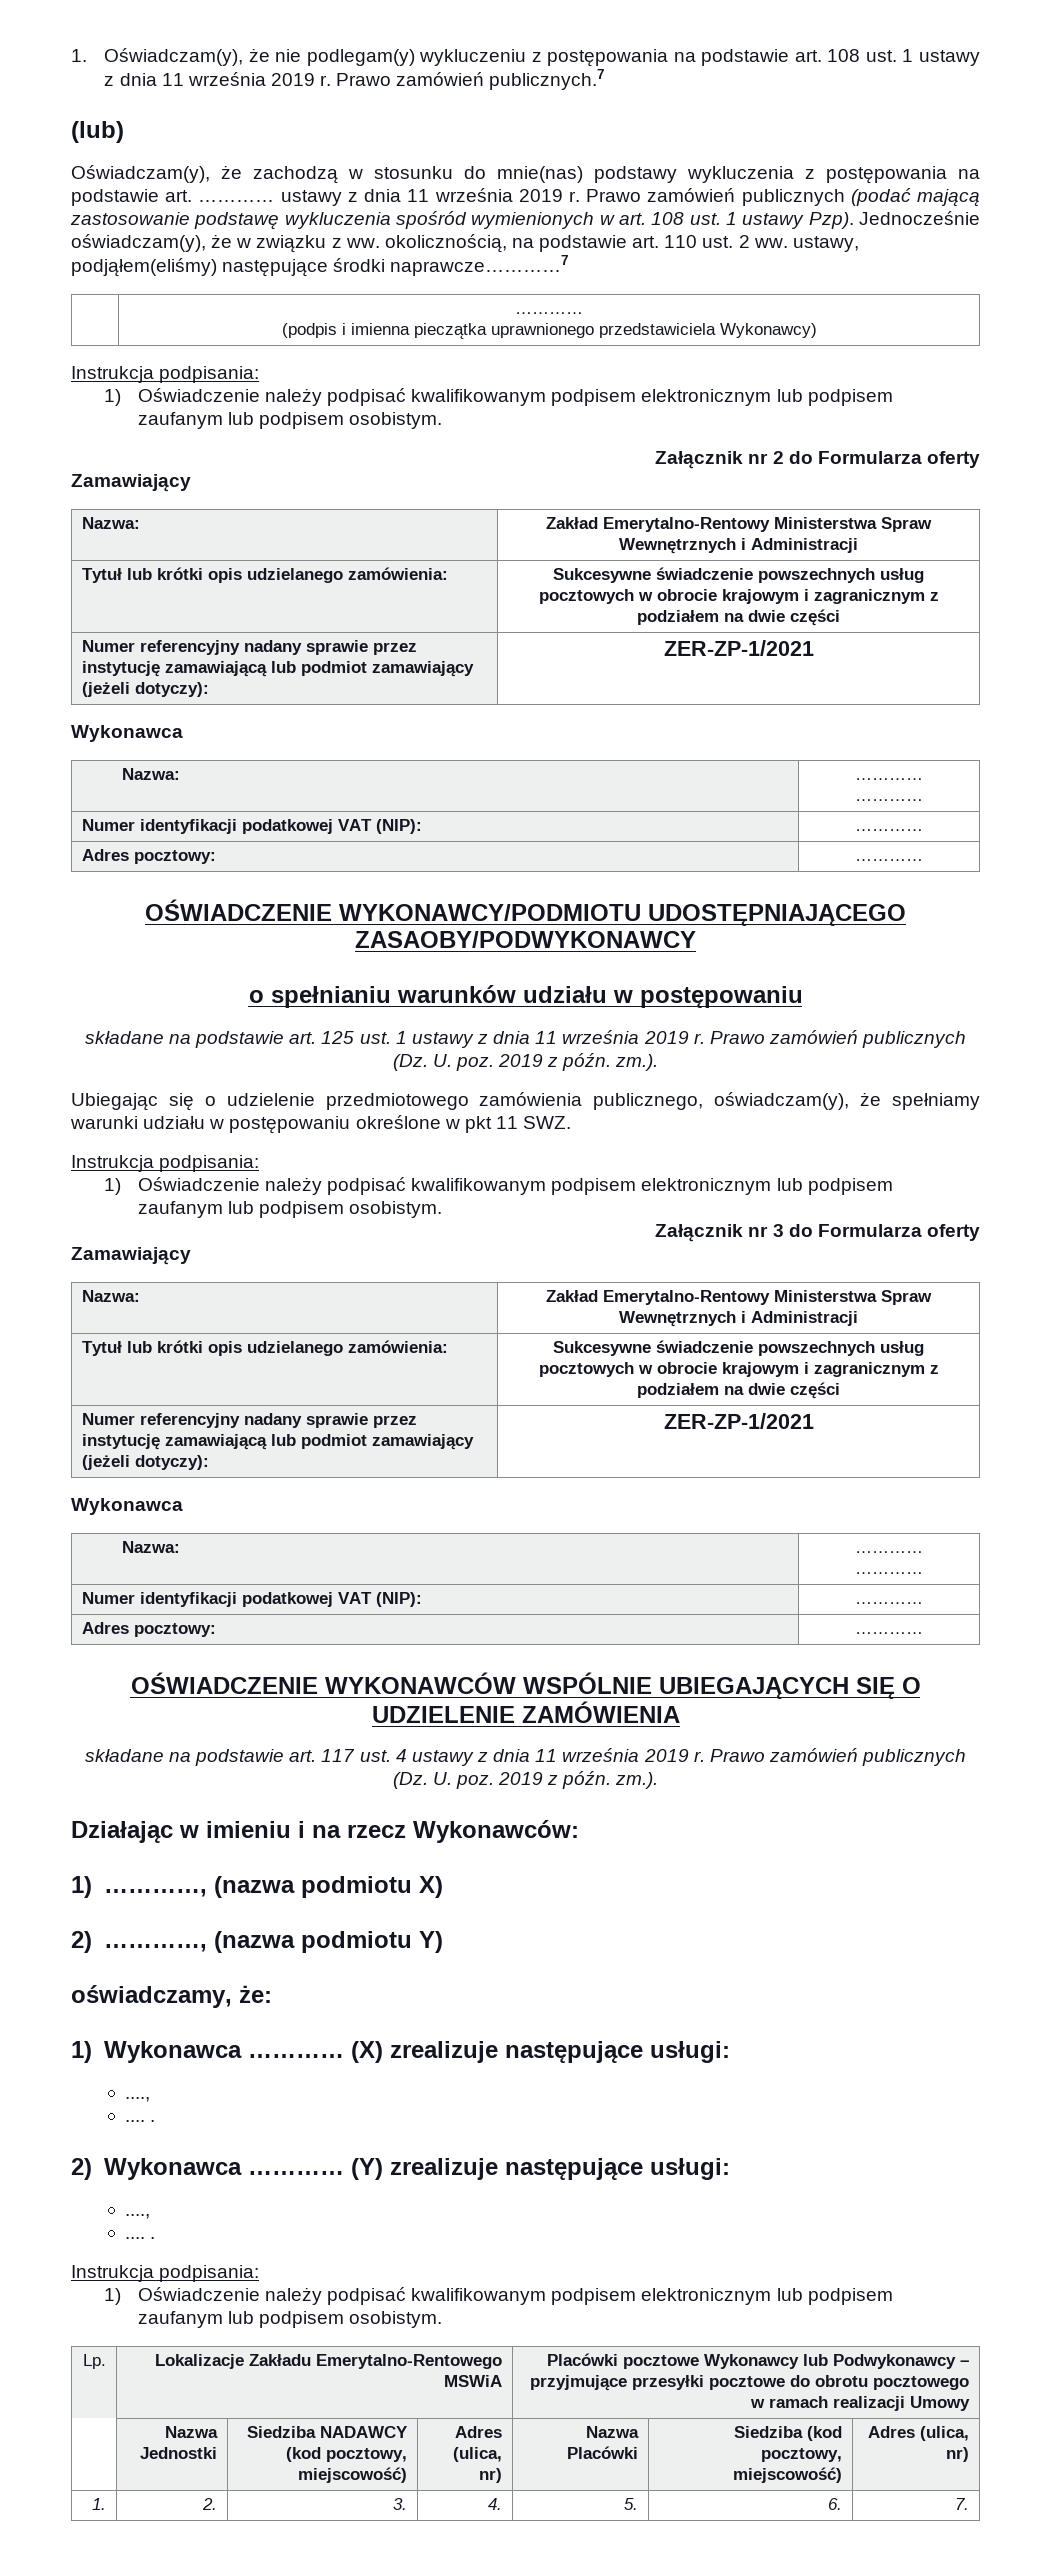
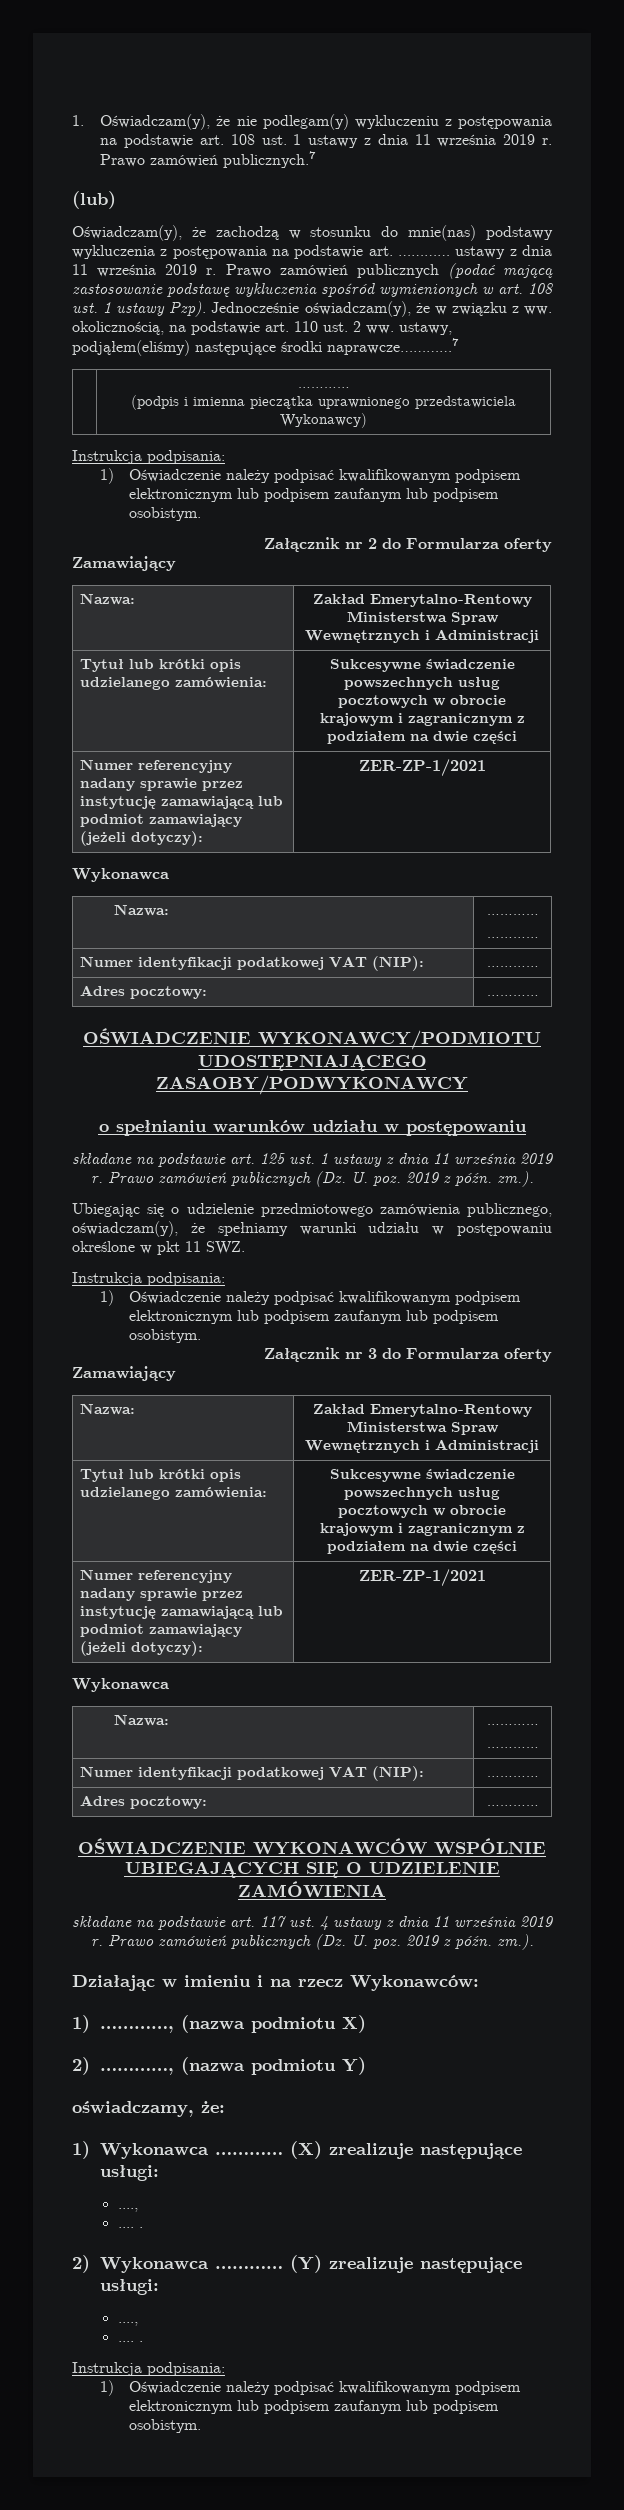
[83,2354,107,2369] [155,2354,503,2369] [444,2375,503,2387] [547,2353,970,2369] [530,2375,970,2391] [750,2396,971,2411] [165,2426,219,2438] [140,2447,218,2459] [247,2426,409,2438] [286,2447,408,2462] [298,2467,408,2483] [455,2426,503,2438] [453,2447,503,2462] [479,2468,503,2483] [586,2426,640,2438] [567,2446,639,2459] [734,2426,843,2441] [761,2448,843,2462] [733,2467,843,2483] [868,2426,970,2441] [946,2447,970,2462] [92,2498,107,2510] [202,2498,218,2510] [393,2498,408,2510] [488,2498,503,2510] [624,2498,639,2510] [828,2498,843,2510] [955,2498,970,2510] // Lp. | Lokalizacje Zakładu Emerytalno-Rentowego MSWiA | Placówki pocztowe Wykonawcy lub Podwykonawcy – przyjmujące przesyłki pocztowe do obrotu pocztowego w ramach realizacji Umowy // | Nazwa Jednostki | Siedziba NADAWCY (kod pocztowy, miejscowość) | Adres (ulica, nr) | Nazwa Placówki | Siedziba (kod pocztowy, miejscowość) | Adres (ulica, nr) // 1. | 2. | 3. | 4. | 5. | 6. | 7. -> (201, 2426) none

